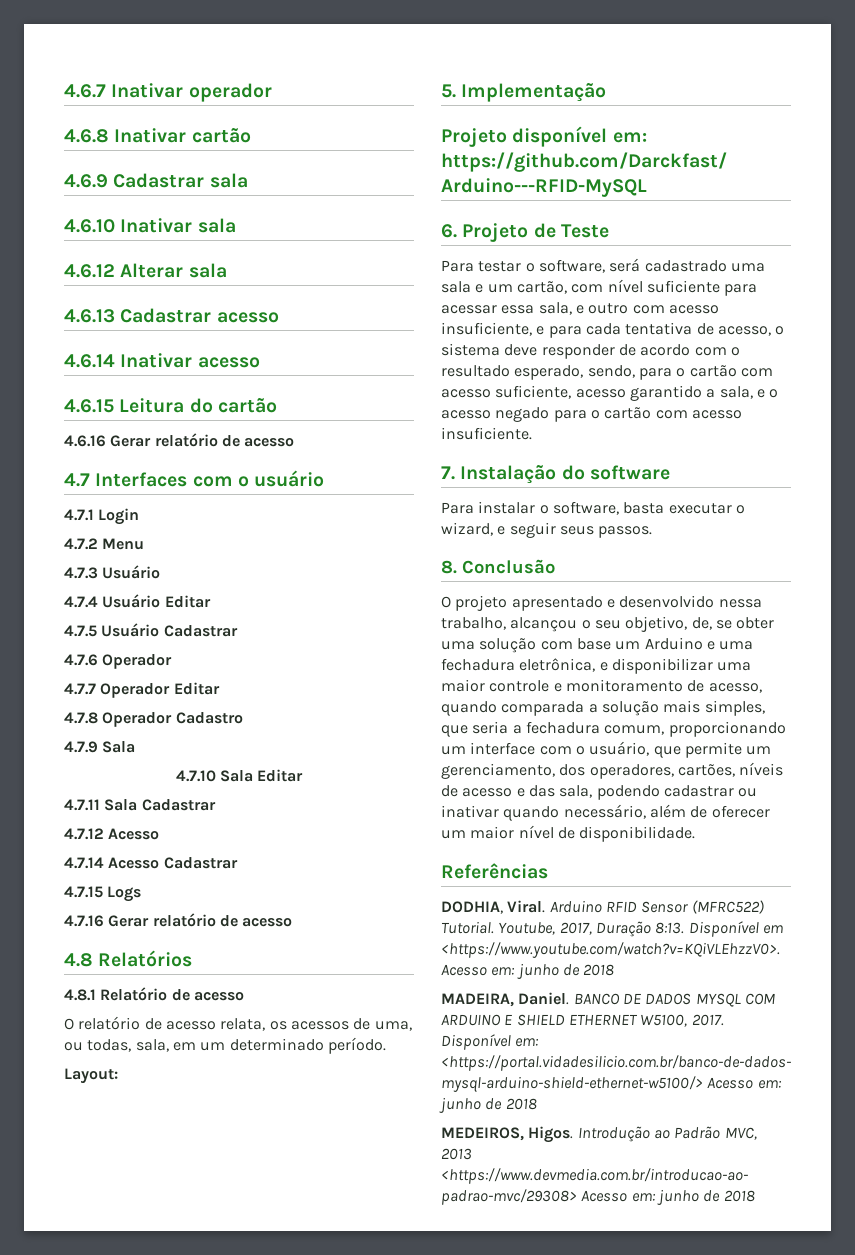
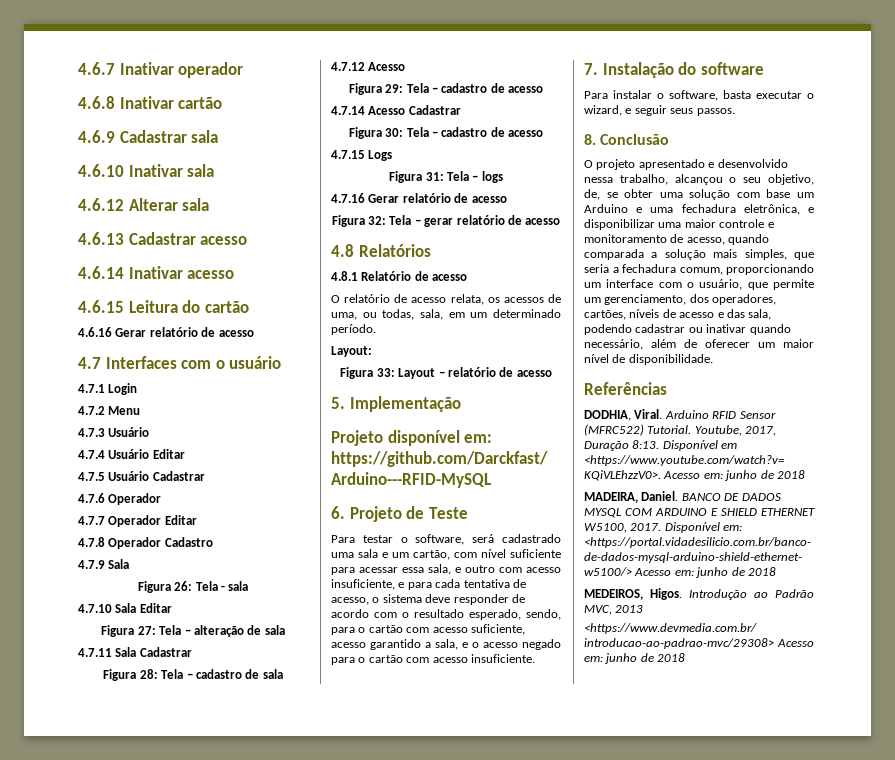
[175,769,304,782] [64,799,216,811] [64,828,160,840] [64,857,238,869] [64,886,142,902] 4.7.10 Sala Editar // 4.7.11 Sala Cadastrar // 4.7.12 Acesso // 4.7.14 Acesso Cadastrar // 4.7.15 Logs -> [137,581,249,593] [78,603,172,613] [101,625,285,637] [78,647,192,657] [103,669,283,681] [331,62,406,71] [348,83,544,95] [331,105,461,115] [348,127,544,139] [331,150,393,161] [389,171,503,183] Figura 26: Tela - sala // 4.7.10 Sala Editar // Figura 27: Tela – alteração de sala // 4.7.11 Sala Cadastrar // Figura 28: Tela – cadastro de sala // 4.7.12 Acesso // Figura 29: Tela – cadastro de acesso // 4.7.14 Acesso Cadastrar // Figura 30: Tela – cadastro de acesso // 4.7.15 Logs // Figura 31: Tela – logs
(293, 922) none -> [331,215,561,227] // Figura 32: Tela – gerar relatório de acesso
(118, 1076) none -> [340,367,552,379] // Figura 33: Layout – relatório de acesso

